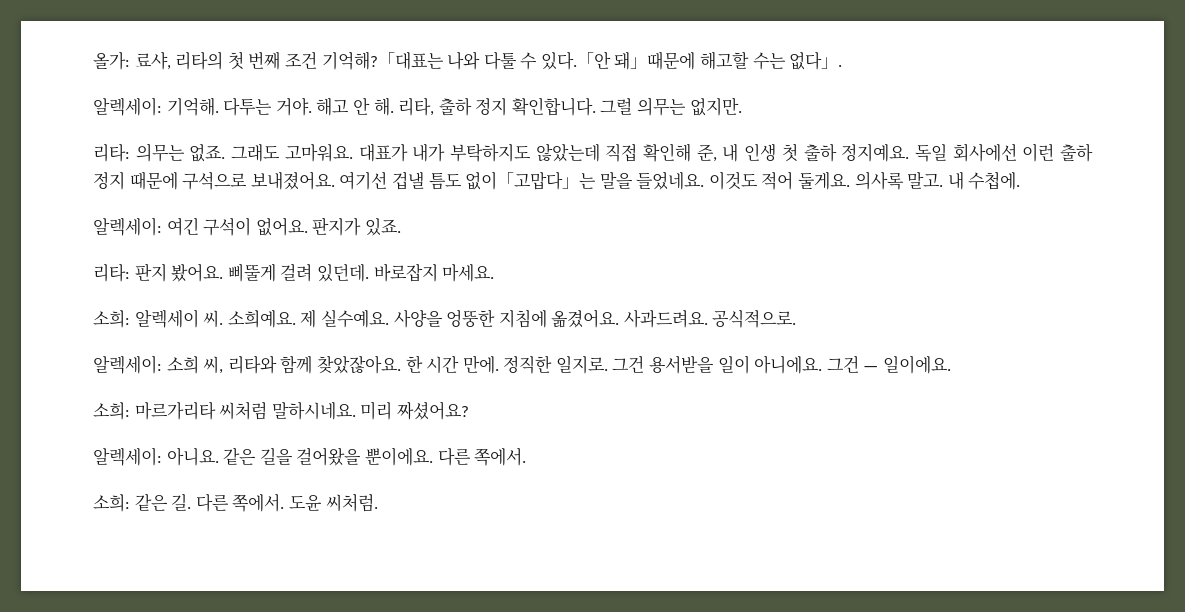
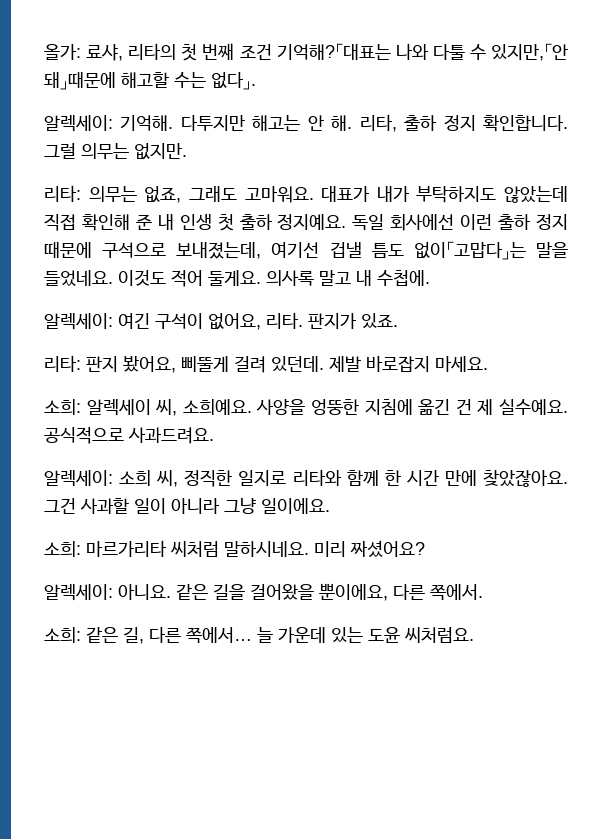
[540,52,577,70] 있다. -> [491,44,544,61] 있지만,
[223,97,350,116] 다투는 거야. 해고 -> [180,115,301,131] 다투지만 해고는
[189,144,226,162] 없죠. -> [144,186,182,203] 없죠,
[696,144,717,162] 준, -> [135,214,152,230] 준
[250,171,335,190] 보내졌어요. -> [176,242,262,259] 보내졌는데,
[907,172,944,189] 말고. -> [319,270,351,286] 말고
[255,217,308,236] 없어요. -> [208,312,303,330] 없어요, 리타.
[171,263,224,282] 봤어요. -> [123,356,176,373] 봤어요,
(369, 273) none -> [329,356,361,372] 제발
[203,309,620,328] 씨. 소희예요. 제 실수예요. 사양을 엉뚱한 지침에 옮겼어요. -> [155,398,569,416] [44,427,124,444] 씨, 소희예요. 사양을 엉뚱한 지침에 옮긴 건 제 실수예요. 공식적으로
[712,310,797,328] 공식적으로. -> (214, 435) none
(224, 365) none -> [184,470,287,487] 정직한 일지로
[316,355,401,374] 찾았잖아요. -> (379, 478) none
[462,355,879,374] 만에. 정직한 일지로. 그건 용서받을 일이 아니에요. 그건 — -> [444,470,569,487] [44,498,256,514] 만에 찾았잖아요. 그건 사과할 일이 아니라 그냥
[364,447,433,466] 뿐이에요. -> [319,583,388,601] 뿐이에요,
[171,493,378,512] 길. 다른 쪽에서. 도윤 씨처럼. -> [123,627,474,644] 길, 다른 쪽에서… 늘 가운데 있는 도윤 씨처럼요.

